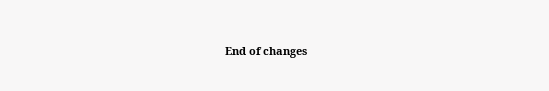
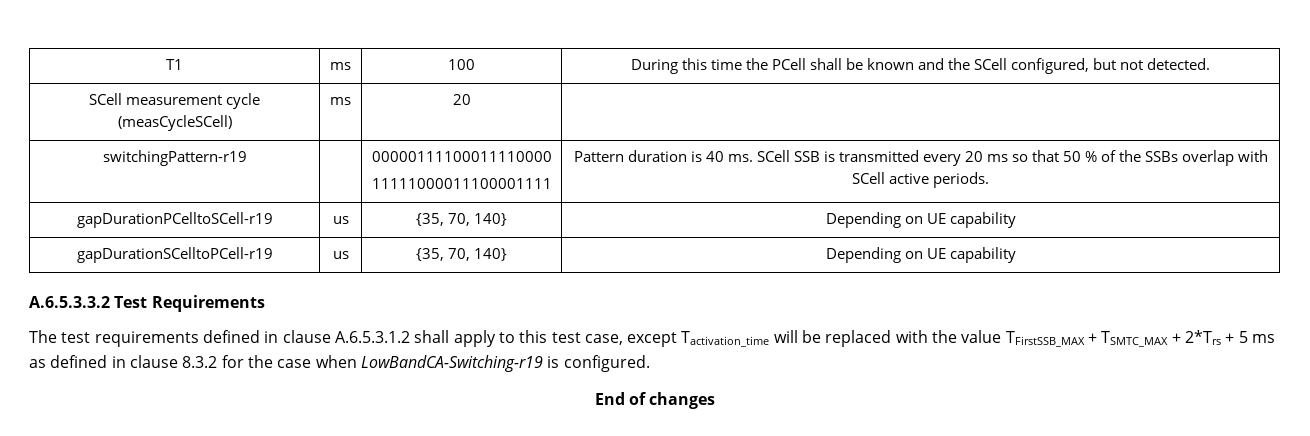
(224, 51) none -> [166,59,183,70] [330,62,351,70] [448,59,475,70] [631,58,1210,74] [89,93,260,109] [117,115,232,131] [330,97,351,105] [452,94,471,105] [102,150,247,166] [371,151,552,162] [371,178,552,189] [573,150,1268,166] [852,172,989,188] [76,212,273,228] [332,216,349,224] [416,213,507,226] [825,212,1016,228] [76,247,273,263] [332,251,349,259] [416,248,507,261] [825,247,1016,263] [29,295,265,312] [29,330,1275,347] [29,355,650,372] T1 | ms | 100 | During this time the PCell shall be known and the SCell configured, but not detected. // SCell measurement cycle (measCycleSCell) | ms | 20 | // switchingPattern-r19 | | 00000111100011110000 // 11111000011100001111 | Pattern duration is 40 ms. SCell SSB is transmitted every 20 ms so that 50 % of the SSBs overlap with SCell active periods. // gapDurationPCelltoSCell-r19 | us | {35, 70, 140} | Depending on UE capability // gapDurationSCelltoPCell-r19 | us | {35, 70, 140} | Depending on UE capability // A.6.5.3.3.2 Test Requirements // The test requirements defined in clause A.6.5.3.1.2 shall apply to this test case, except Tactivation_time will be replaced with the value TFirstSSB_MAX + TSMTC_MAX + 2*Trs + 5 ms as defined in clause 8.3.2 for the case when LowBandCA-Switching-r19 is configured. //

